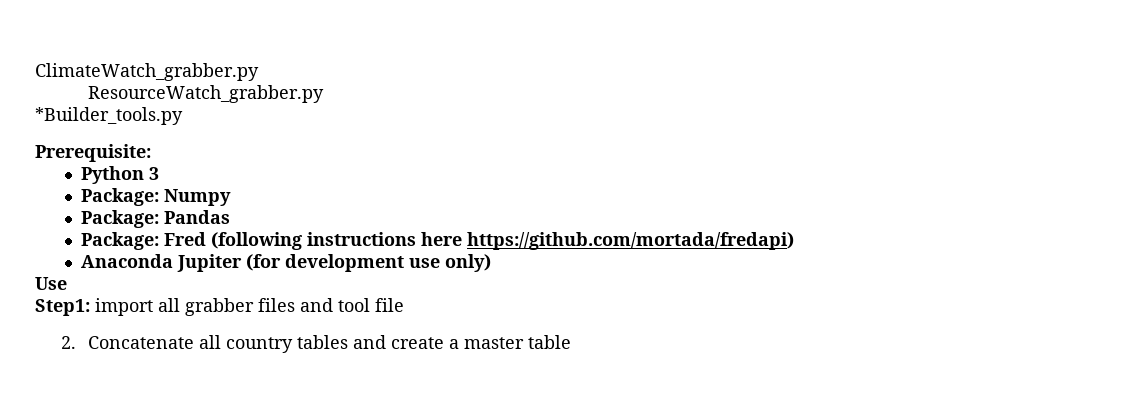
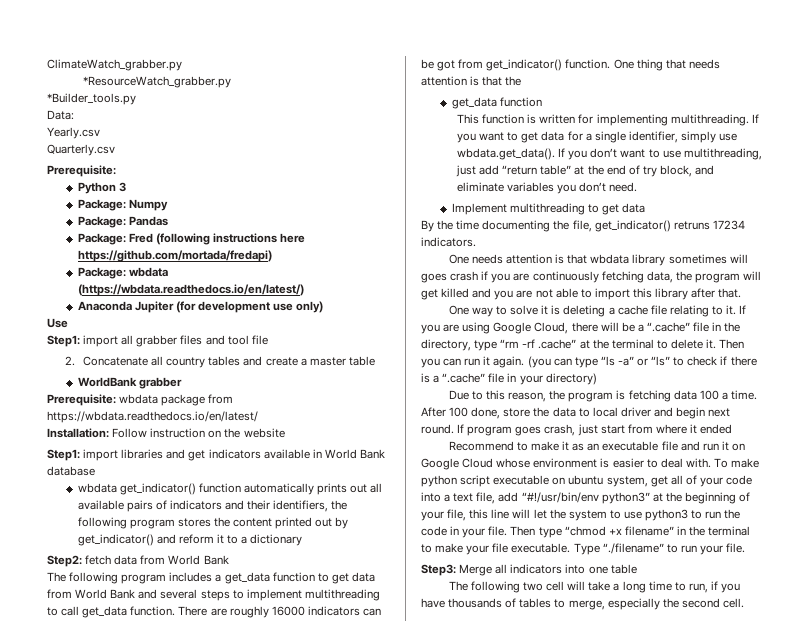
[87,85,324,103] ResourceWatch_grabber.py -> [83,76,232,88] *ResourceWatch_grabber.py
(183, 116) none -> [47,110,74,120] [47,127,100,139] [47,144,115,156] // Data: // Yearly.csv // Quarterly.csv
(795, 241) none -> [77,267,168,279] [77,284,304,296] // Package: wbdata (https://wbdata.readthedocs.io/en/latest/)
(571, 342) none -> [77,377,182,389] [47,394,234,406] [47,411,258,423] [47,428,285,438] [47,449,385,461] [47,466,95,476] [77,483,383,495] [77,500,348,512] [77,517,349,529] [77,534,303,546] [47,555,229,567] [47,572,375,584] [47,589,380,601] [47,606,381,618] [421,59,720,71] [421,76,522,86] [451,97,542,109] [457,114,759,126] [457,131,738,143] [457,148,762,160] [456,165,715,177] [457,182,638,194] [451,203,646,215] [421,220,745,232] [421,237,476,247] [448,254,748,266] [421,271,762,283] [421,288,742,300] [448,305,747,317] [421,322,741,334] [421,339,745,351] [421,356,757,368] [421,373,597,385] [448,390,757,402] [421,407,731,419] [421,424,733,436] [448,441,745,451] [421,458,760,470] [421,475,753,487] [421,492,751,504] [421,509,741,521] [421,526,751,538] [421,543,746,555] [421,564,637,576] [448,581,741,593] [421,598,744,610] // WorldBank grabber // Prerequisite: wbdata package from https://wbdata.readthedocs.io/en/latest/ // Installation: Follow instruction on the website // Step1: import libraries and get indicators available in World Bank database // wbdata get_indicator() function automatically prints out all available pairs of indicators and their identifiers, the following program stores the content printed out by get_indicator() and reform it to a dictionary // Step2: fetch data from World Bank // The following program includes a get_data function to get data from World Bank and several steps to implement multithreading to call get_data function. There are roughly 16000 indicators can be got from get_indicator() function. One thing that needs attention is that the // get_data function // This function is written for implementing multithreading. If you want to get data for a single identifier, simply use wbdata.get_data(). If you don’t want to use multithreading, just add “return table” at the end of try block, and eliminate variables you don’t need. // Implement multithreading to get data // By the time documenting the file, get_indicator() retruns 17234 indicators. // One needs attention is that wbdata library sometimes will goes crash if you are continuously fetching data, the program will get killed and you are not able to import this library after that. // One way to solve it is deleting a cache file relating to it. If you are using Google Cloud, there will be a “.cache” file in the directory, type “rm -rf .cache” at the terminal to delete it. Then you can run it again. (you can type “ls -a” or “ls” to check if there is a “.cache” file in your directory) // Due to this reason, the program is fetching data 100 a time. After 100 done, store the data to local driver and begin next round. If program goes crash, just start from where it ended // Recommend to make it as an executable file and run it on Google Cloud whose environment is easier to deal with. To make python script executable on ubuntu system, get all of your code into a text file, add “#!/usr/bin/env python3” at the beginning of your file, this line will let the system to use python3 to run the code in your file. Then type “chmod +x filename” in the terminal to make your file executable. Type “./filename” to run your file. // Step3: Merge all indicators into one table // The following two cell will take a long time to run, if you have thousands of tables to merge, especially the second cell.

